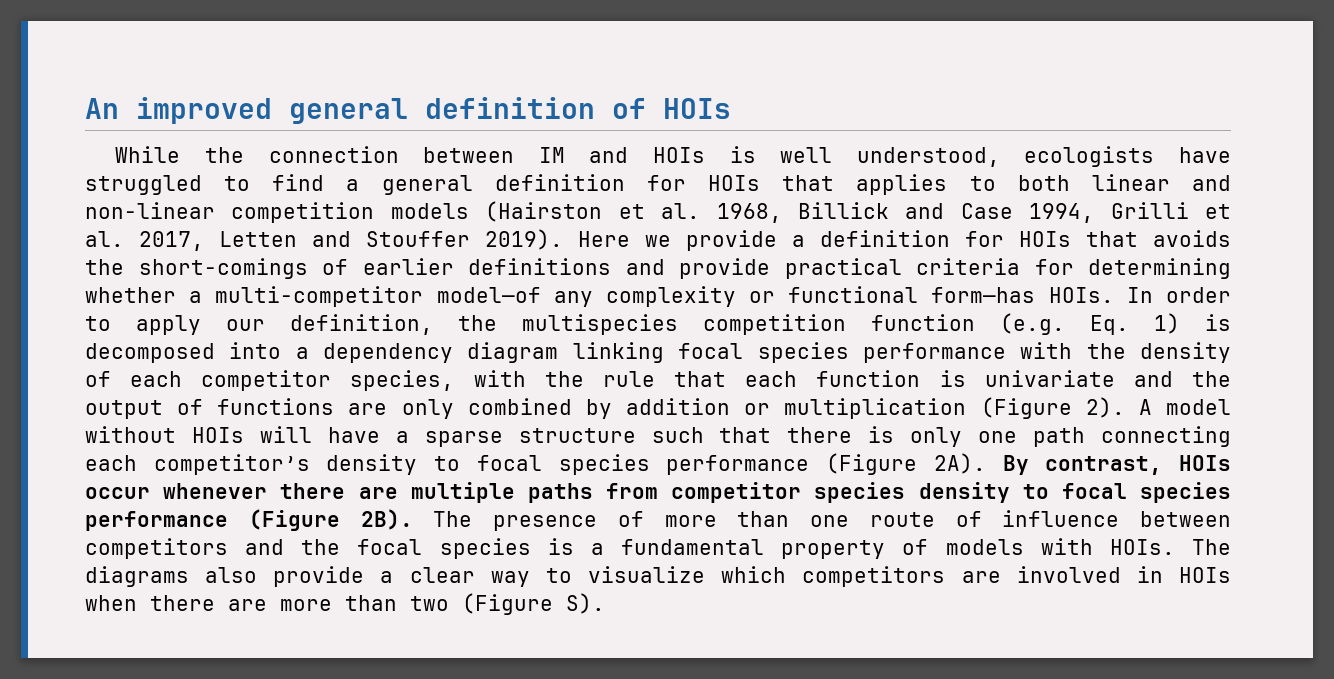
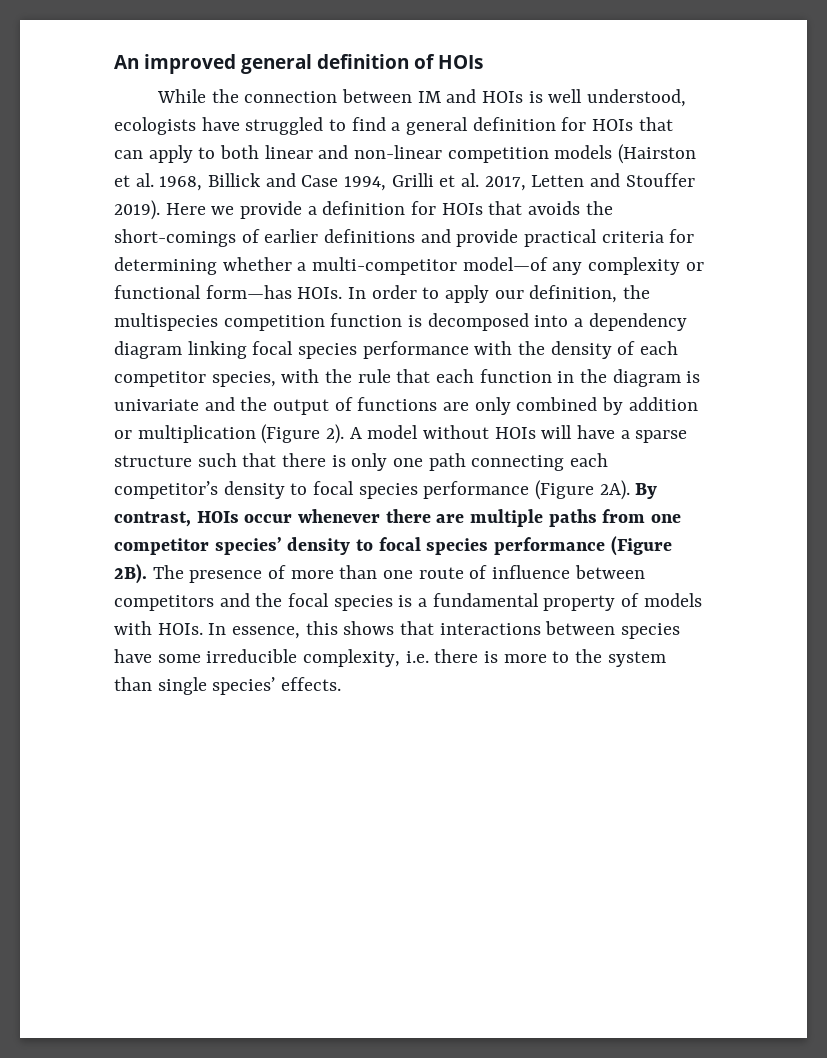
[856,174,948,195] applies -> [114,145,193,163] can apply
[1000,313,1180,335] (e.g. Eq. 1) -> (403, 320) none
(921, 378) none -> [557,369,681,387] in the diagram
[671,482,906,503] competitor species -> [651,514,682,523] [114,537,282,555] one competitor species’
[1192,539,1232,555] [85,566,1231,587] [85,593,605,615] The diagrams also provide a clear way to visualize which competitors are involved in HOIs when there are more than two (Figure S). -> [208,621,681,639] [114,649,666,667] [114,677,342,695] In essence, this shows that interactions between species have some irreducible complexity, i.e. there is more to the system than single species’ effects.

